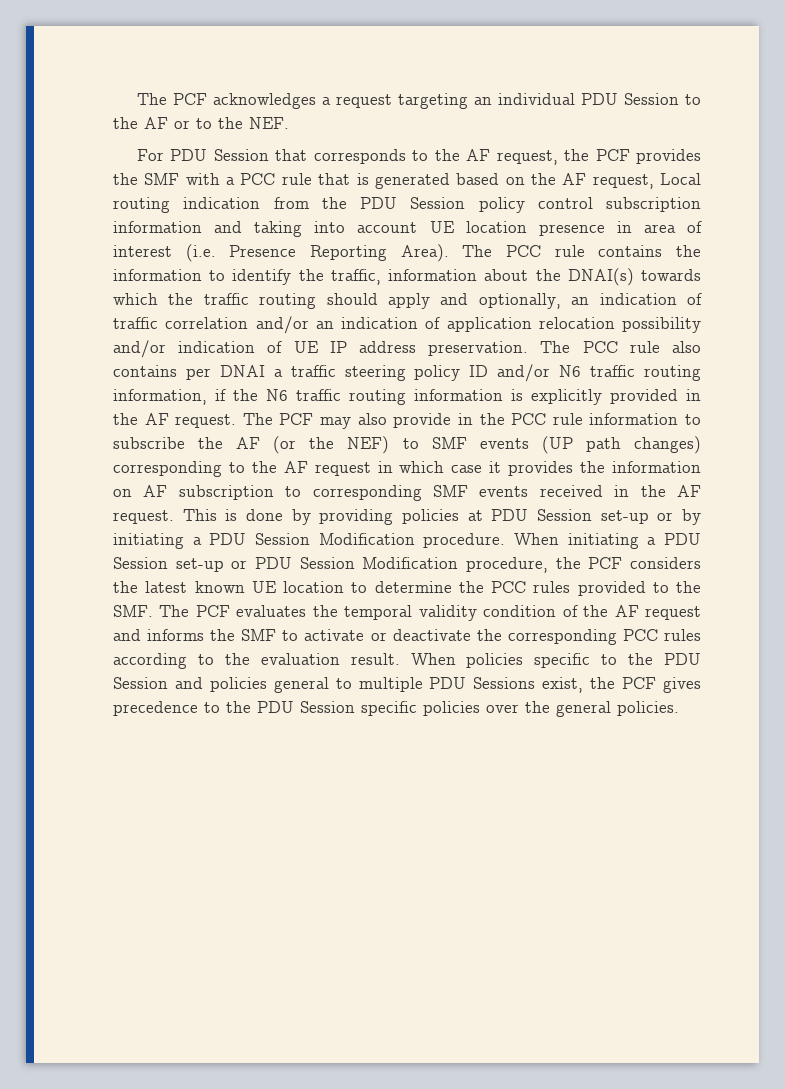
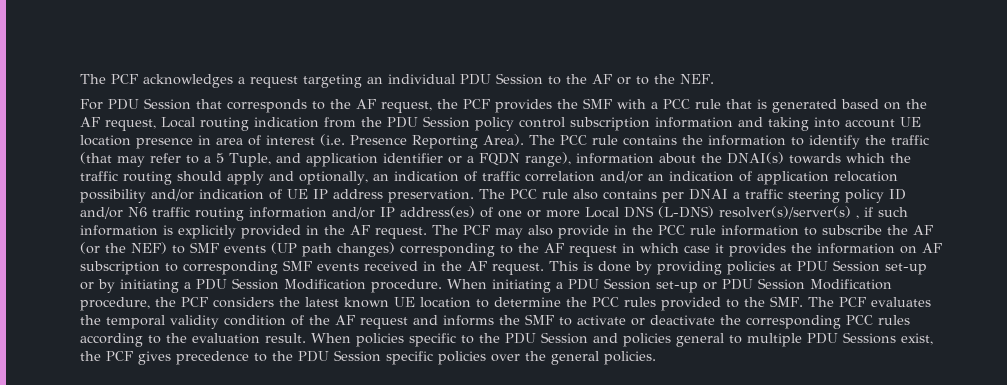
[330,269,381,285] traffic, -> [891,135,929,145] [80,152,571,167] traffic (that may refer to a 5 Tuple, and application identifier or a FQDN range),
[113,389,406,405] information, if the N6 traffic routing -> [249,206,908,219] information and/or IP address(es) of one or more Local DNS (L-DNS) resolver(s)/server(s) , if such

